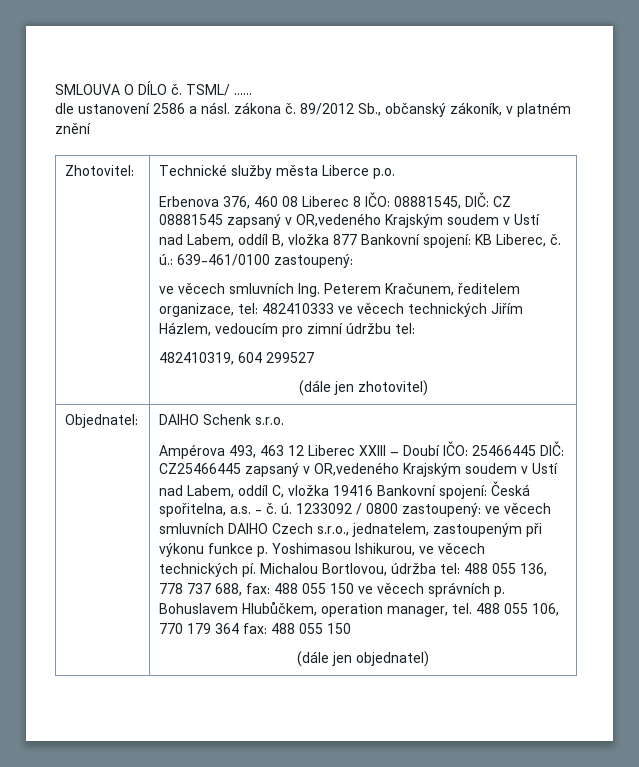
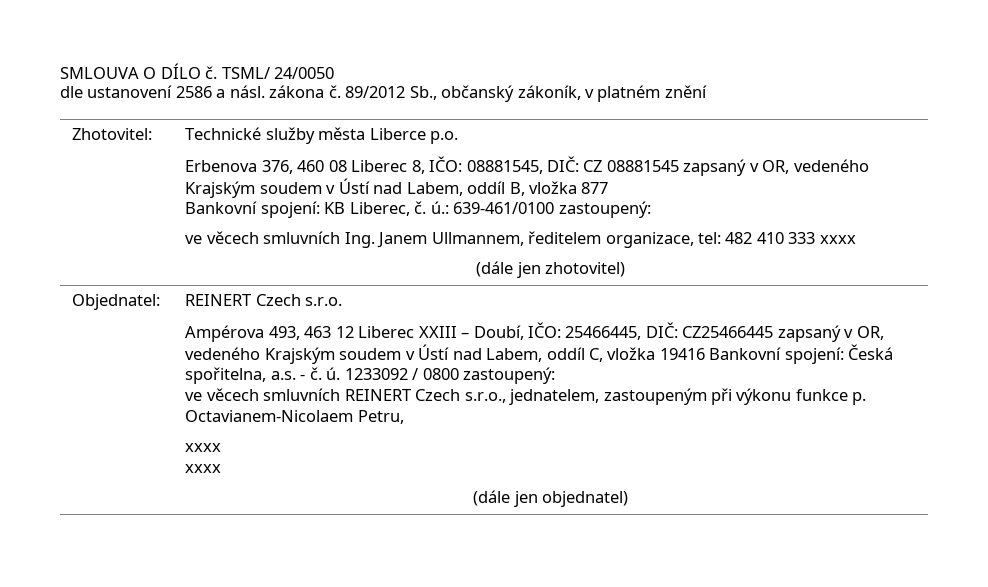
[234,93,252,95] …… -> [274,67,335,79] 24/0050
[353,196,362,207] 8 -> [411,160,425,174] 8,
[296,213,541,228] OR,vedeného Krajským soudem v Ustí -> [762,159,869,174] [185,178,370,198] OR, vedeného Krajským soudem v Ústí
(358, 239) none -> (609, 188) //
[324,283,455,296] Peterem Kračunem, -> [377,232,524,248] Janem Ullmannem,
[262,303,524,317] [159,322,416,337] [159,352,315,365] 482410333 ve věcech technických Jiřím Házlem, vedoucím pro zimní údržbu tel: // 482410319, 604 299527 -> [725,232,856,244] 482 410 333 xxxx
[159,414,252,425] DAIHO Schenk -> [185,294,301,306] REINERT Czech
[403,441,537,456] Doubí IČO: 25466445 -> [473,322,642,340] Doubí, IČO: 25466445,
[314,462,559,477] OR,vedeného Krajským soudem v Ustí -> [856,326,884,340] [185,344,450,364] OR, vedeného Krajským soudem v Ústí
[485,503,552,514] [159,523,269,534] ve věcech smluvních DAIHO -> [185,388,411,401] // ve věcech smluvních REINERT
[272,543,486,556] [159,563,548,577] [159,582,506,597] [159,601,560,617] [159,623,352,634] Yoshimasou Ishikurou, ve věcech technických pí. Michalou Bortlovou, údržba tel: 488 055 136, 778 737 688, fax: 488 055 150 ve věcech správních p. Bohuslavem Hlubůčkem, operation manager, tel. 488 055 106, 770 179 364 fax: 488 055 150 -> [185,410,404,424] [185,443,222,452] [185,464,222,473] Octavianem-Nicolaem Petru, // xxxx // xxxx

